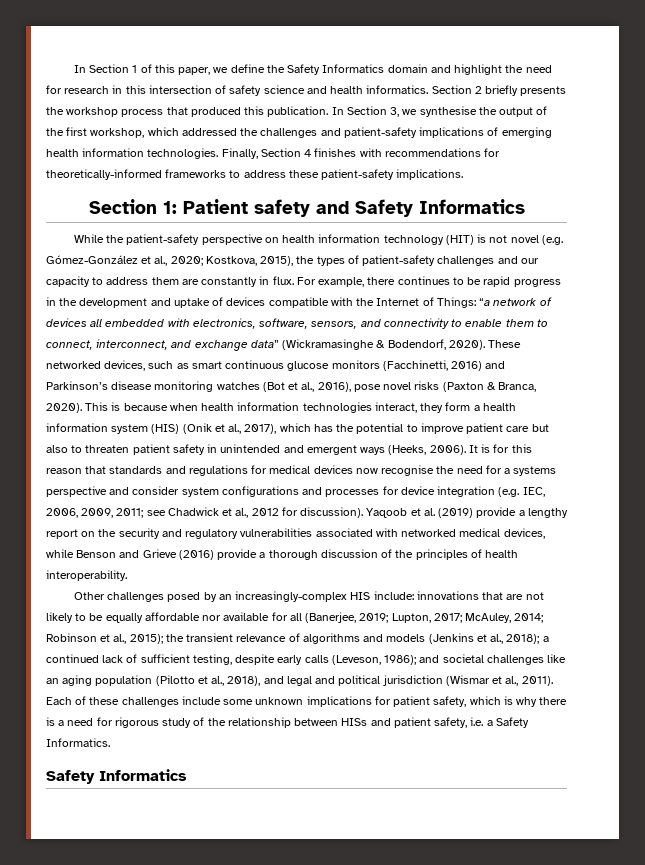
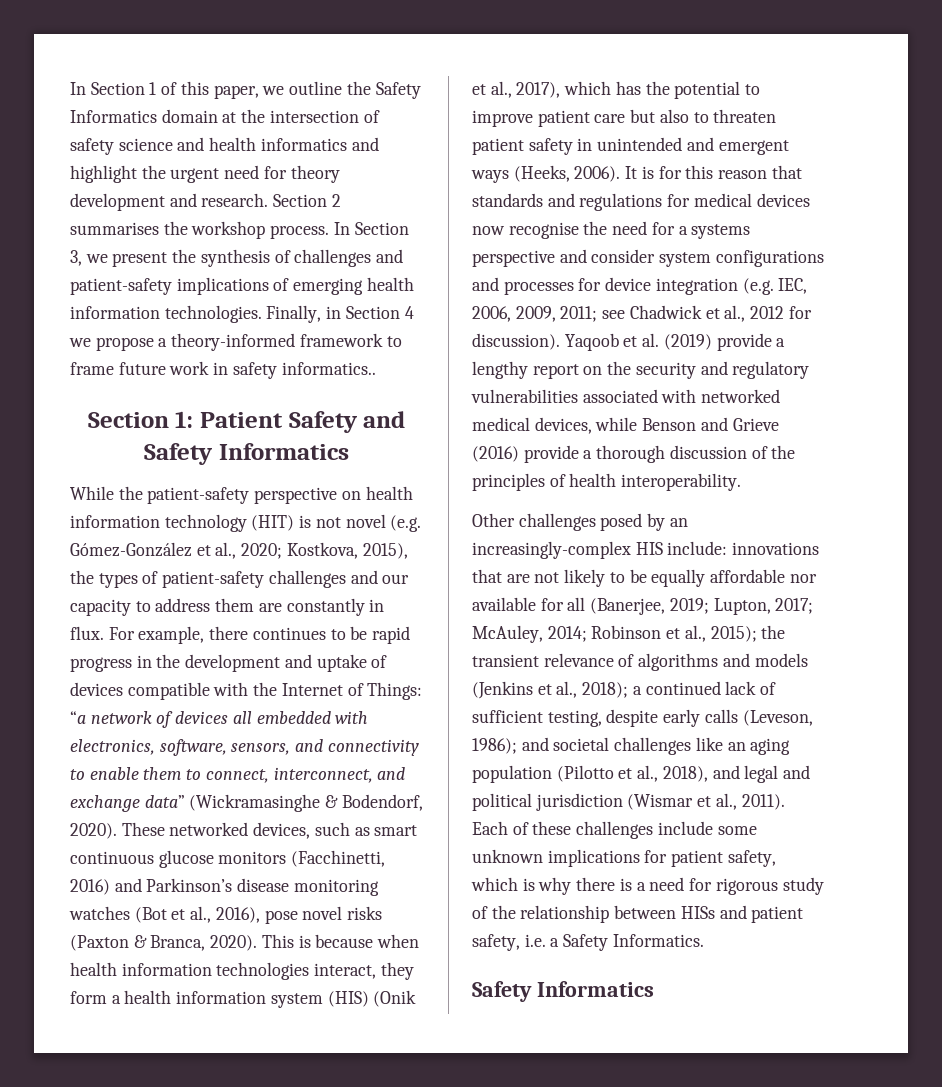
[230,64,265,73] define -> [289,81,343,95] outline
[430,64,552,75] [46,85,146,94] and highlight the need for research in this -> [222,109,266,123] at the
[366,85,567,96] [46,106,548,117] [46,127,259,138] informatics. Section 2 briefly presents the workshop process that produced this publication. In Section 3, we synthesise the output of the first workshop, which addressed the -> [260,137,379,151] [70,165,340,183] [70,193,341,211] [70,221,409,239] [70,249,291,267] informatics and highlight the urgent need for theory development and research. Section 2 summarises the workshop process. In Section 3, we present the synthesis of
(258, 153) none -> [326,306,342,319] in
[314,148,501,157] [46,169,464,180] finishes with recommendations for theoretically-informed frameworks to address these patient-safety implications. -> [69,333,402,351] [70,361,376,379] we propose a theory-informed framework to frame future work in safety informatics..
[253,199,310,217] safety -> [288,411,358,433] Safety

